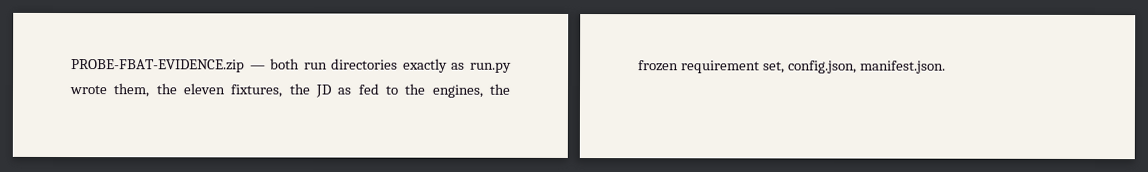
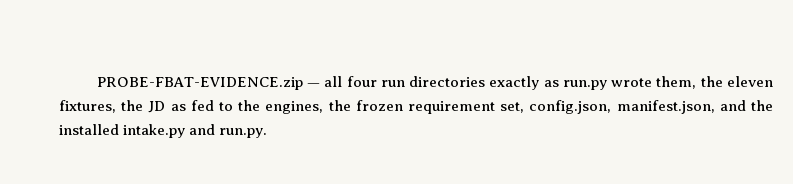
[270,58,301,70] both -> [324,76,377,87] all four
[859,60,946,74] manifest.json. -> [616,100,773,114] [59,124,268,138] manifest.json, and the installed intake.py and run.py.

